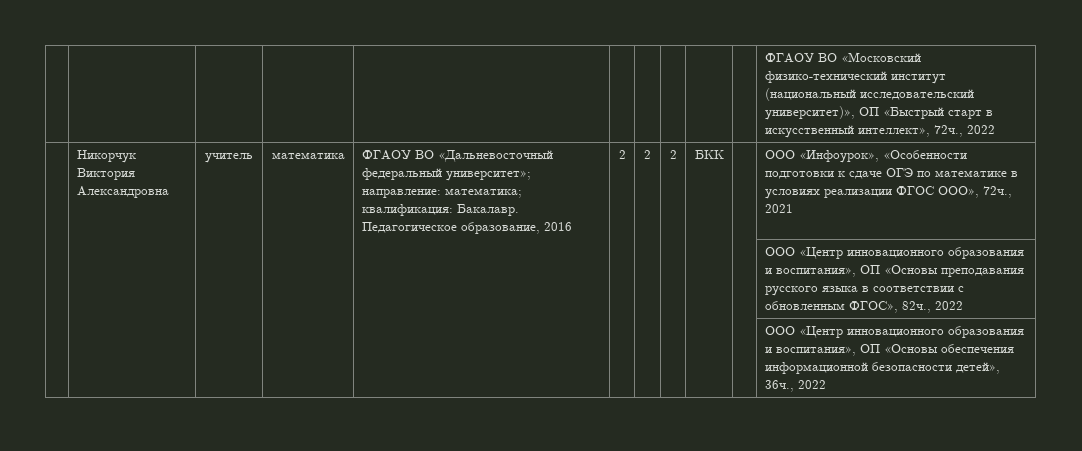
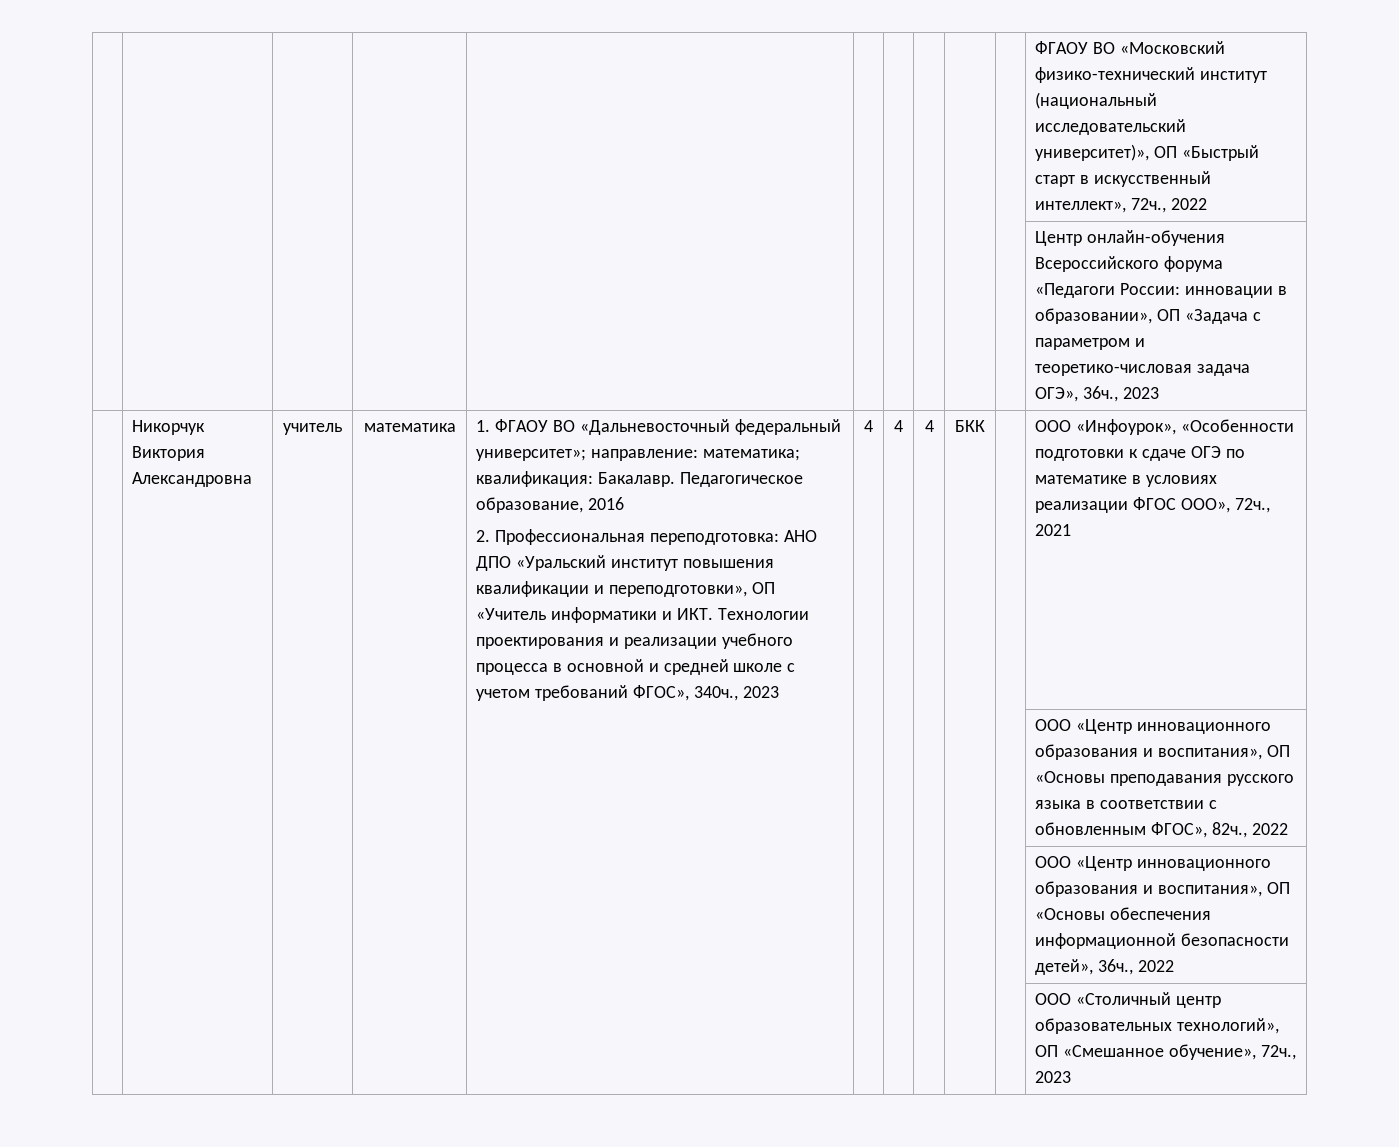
(995, 129) none -> [1035,230,1225,246] [1035,256,1223,272] [1035,283,1287,298] [1035,308,1261,324] [1035,338,1145,350] [1035,364,1250,376] [1035,386,1159,402] // | | | | | | | | | | Центр онлайн-обучения Всероссийского форума «Педагоги России: инновации в образовании», ОП «Задача с параметром и теоретико-числовая задача ОГЭ», 36ч., 2023
(345, 155) none -> [476,420,491,432] 1.
[618,150,626,159] [644,150,651,159] [669,150,677,159] | 2 | 2 | 2 -> [476,529,817,545] [476,555,774,571] [476,581,775,597] [476,607,809,623] [476,633,793,649] [476,659,796,675] [476,685,779,701] [864,420,873,432] [894,420,903,432] [924,420,934,432] // 2. Профессиональная переподготовка: АНО ДПО «Уральский институт повышения квалификации и переподготовки», ОП «Учитель информатики и ИКТ. Технологии проектирования и реализации учебного процесса в основной и средней школе с учетом требований ФГОС», 340ч., 2023 | 4 | 4 | 4
(826, 384) none -> [1035,992,1221,1008] [1035,1018,1279,1034] [1035,1044,1296,1060] [1035,1071,1072,1083] // | | | | | | | | | | ООО «Столичный центр образовательных технологий», ОП «Смешанное обучение», 72ч., 2023

